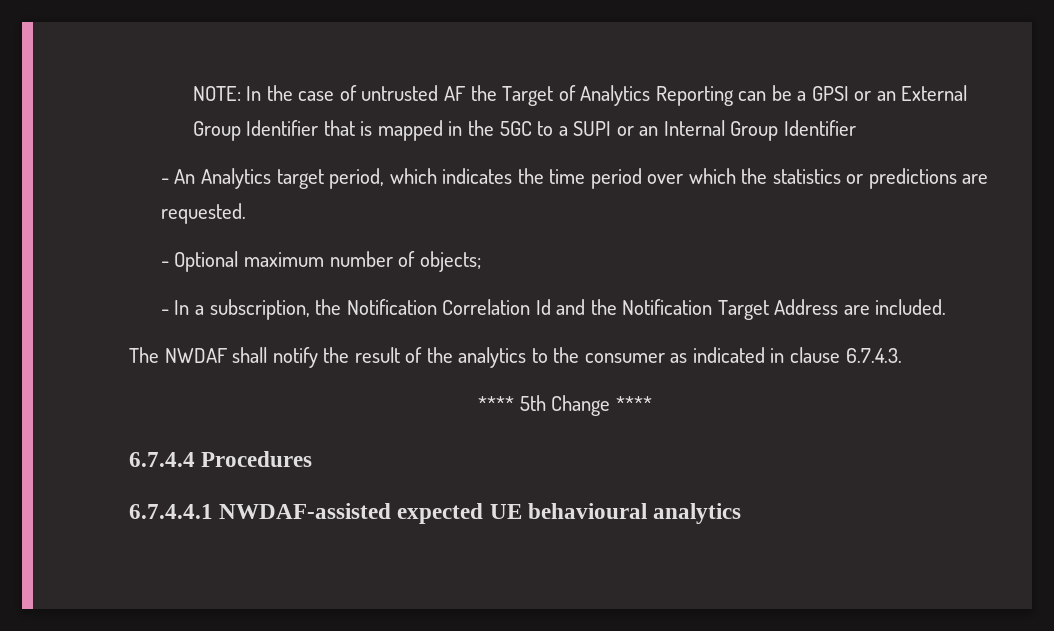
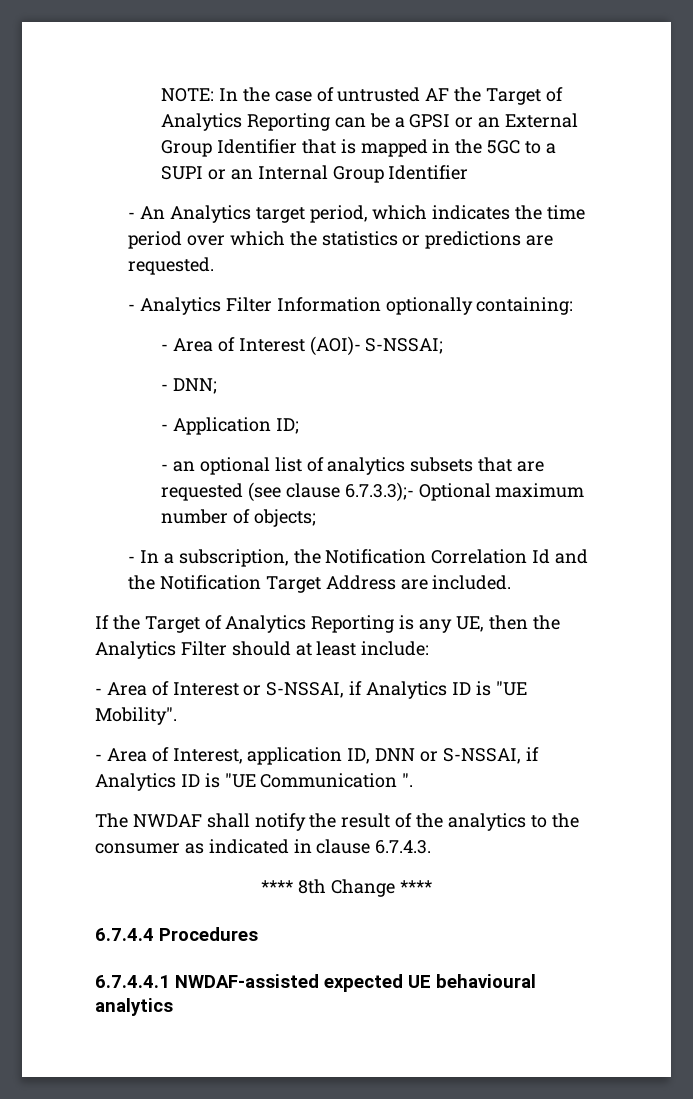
(169, 264) none -> [139,297,574,315] [161,336,444,356] [161,378,217,394] [161,417,299,435] [161,457,545,475] [161,482,414,502] Analytics Filter Information optionally containing: // - Area of Interest (AOI)- S-NSSAI; // - DNN; // - Application ID; // - an optional list of analytics subsets that are requested (see clause 6.7.3.3);-
(947, 307) none -> [95,615,560,633] [95,641,430,659] [95,681,527,699] [95,707,177,725] [95,747,539,765] [95,773,414,791] // If the Target of Analytics Reporting is any UE, then the Analytics Filter should at least include: // - Area of Interest or S-NSSAI, if Analytics ID is "UE Mobility". // - Area of Interest, application ID, DNN or S-NSSAI, if Analytics ID is "UE Communication ".
[519,395,546,411] 5th -> [298,879,327,894] 8th

